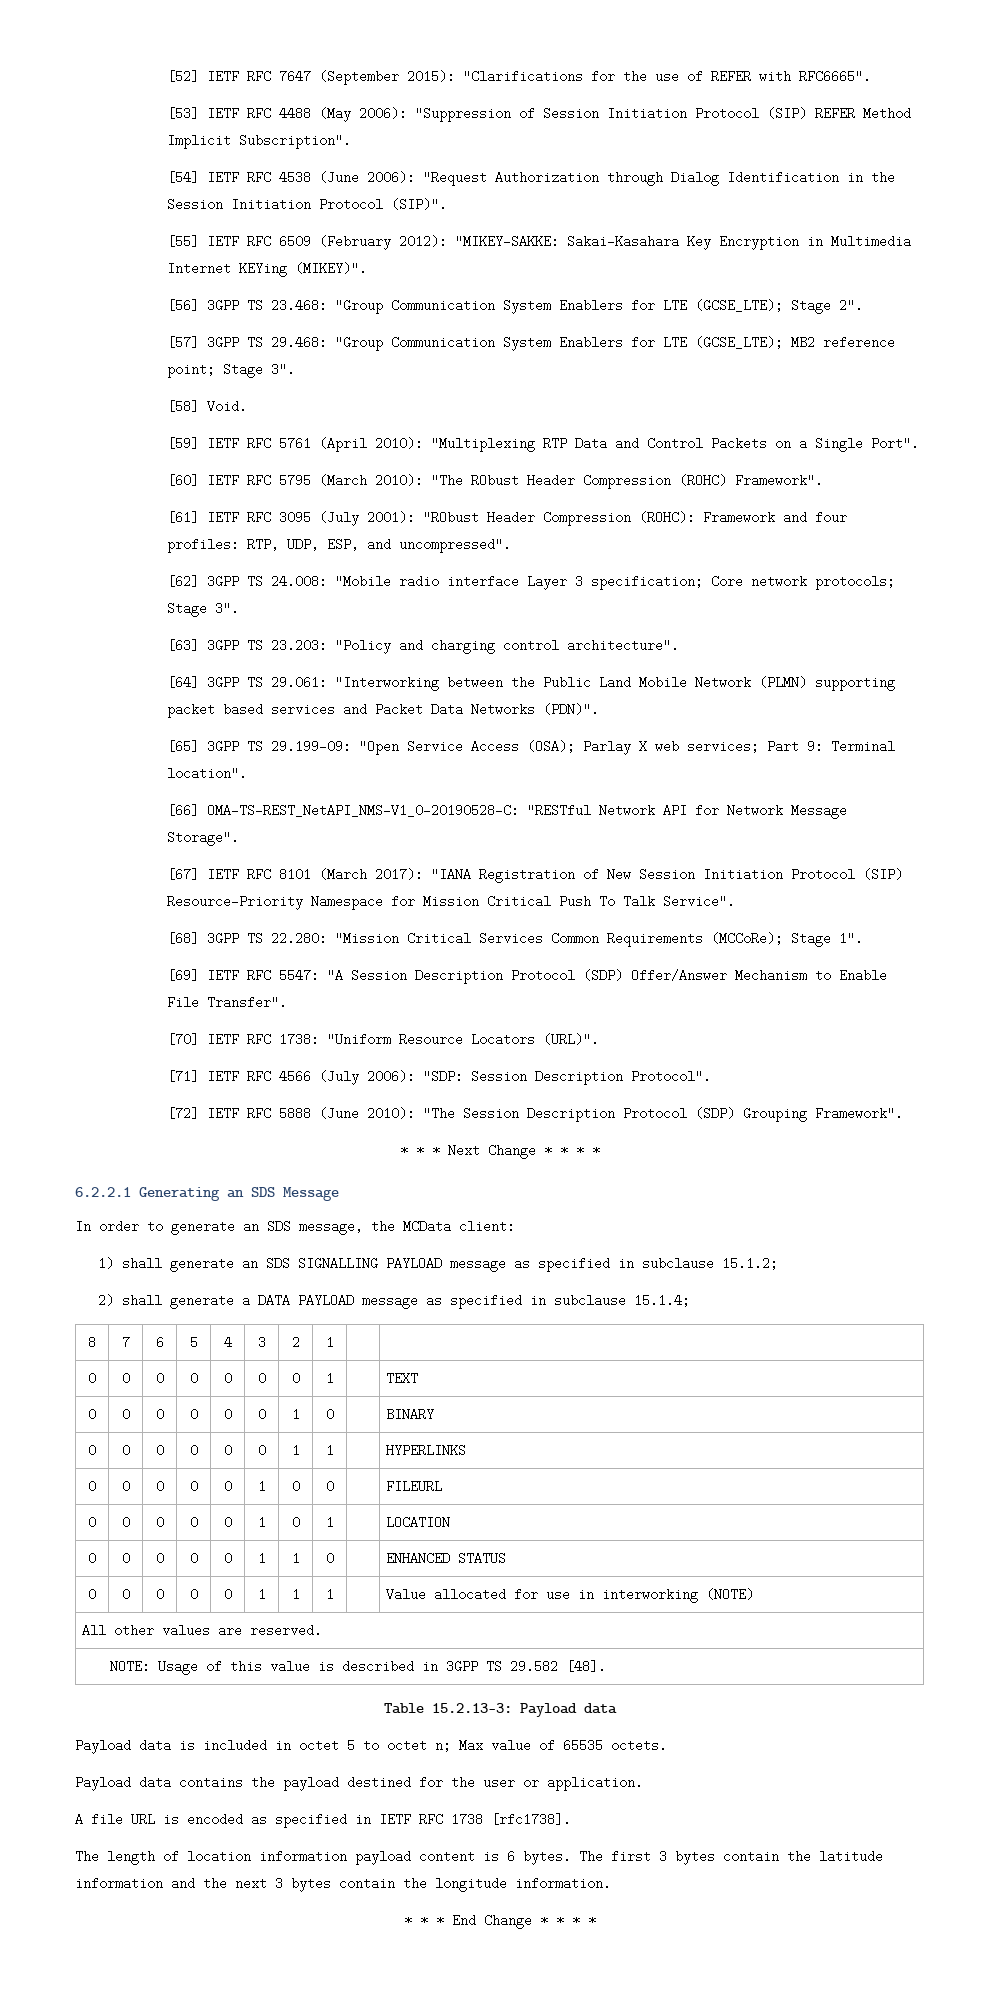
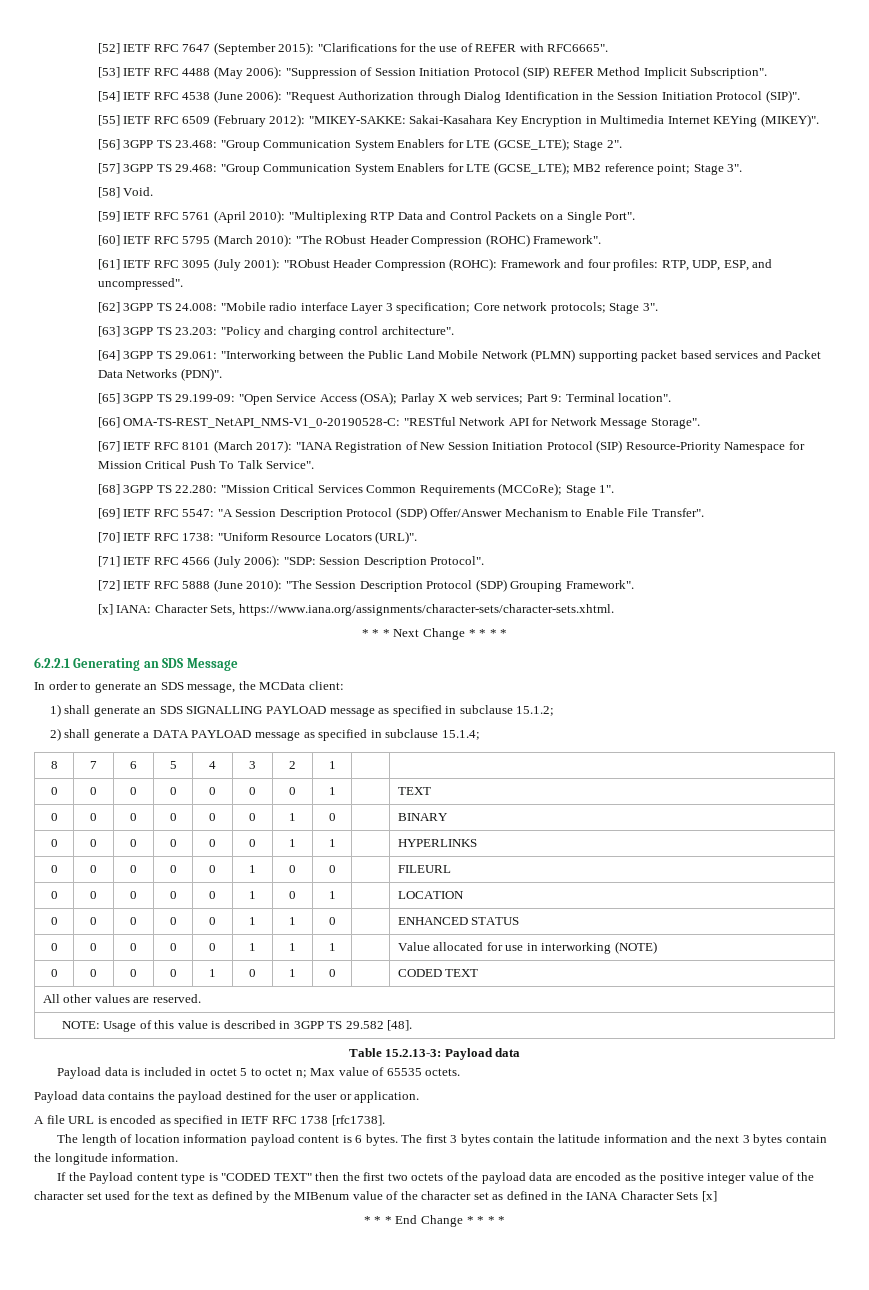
(904, 1113) none -> [97,604,614,616] // [x] IANA: Character Sets, https://www.iana.org/assignments/character-sets/character-sets.xhtml.
(754, 1594) none -> [50,969,58,977] [90,969,97,977] [130,969,137,977] [169,969,177,977] [209,969,216,977] [249,969,256,977] [289,969,296,977] [328,969,336,977] [397,969,479,977] // 0 | 0 | 0 | 0 | 1 | 0 | 1 | 0 | | CODED TEXT
(611, 1883) none -> [57,1172,814,1184] [34,1191,717,1203] // If the Payload content type is "CODED TEXT" then the first two octets of the payload data are encoded as the positive integer value of the character set used for the text as defined by the MIBenum value of the character set as defined in the IANA Character Sets [x]

